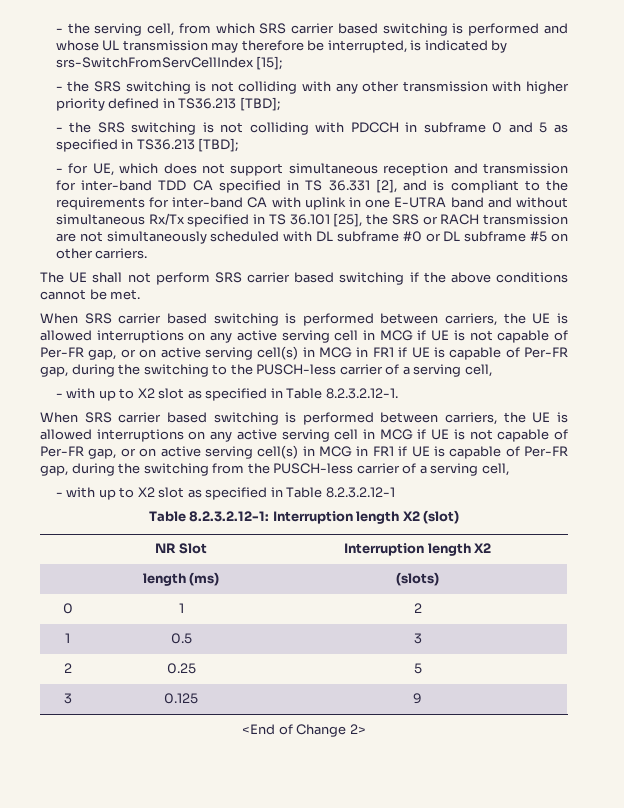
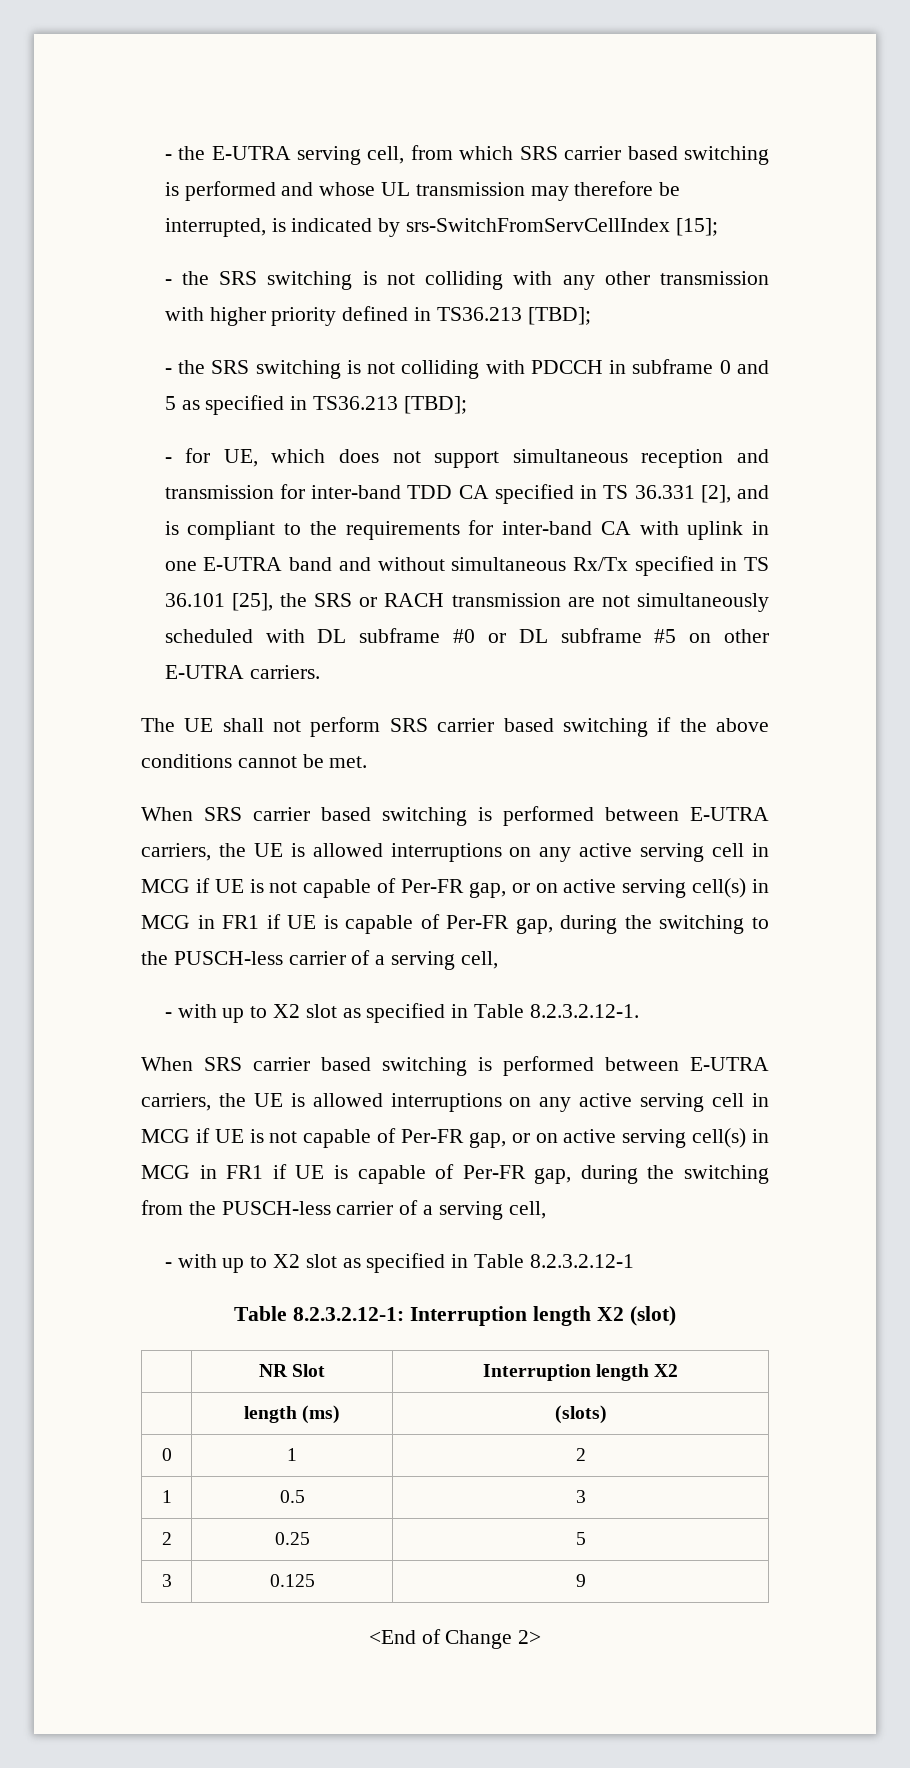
[55,23,90,34] - the -> [164,146,291,160] - the E-UTRA
(93, 253) none -> [164,665,244,679] E-UTRA
(439, 318) none -> [690,807,769,821] E-UTRA
(439, 417) none -> [690,1057,769,1071] E-UTRA

